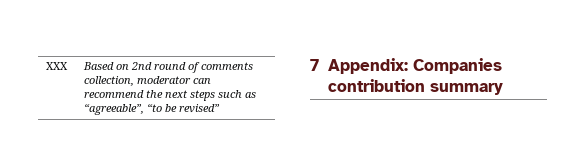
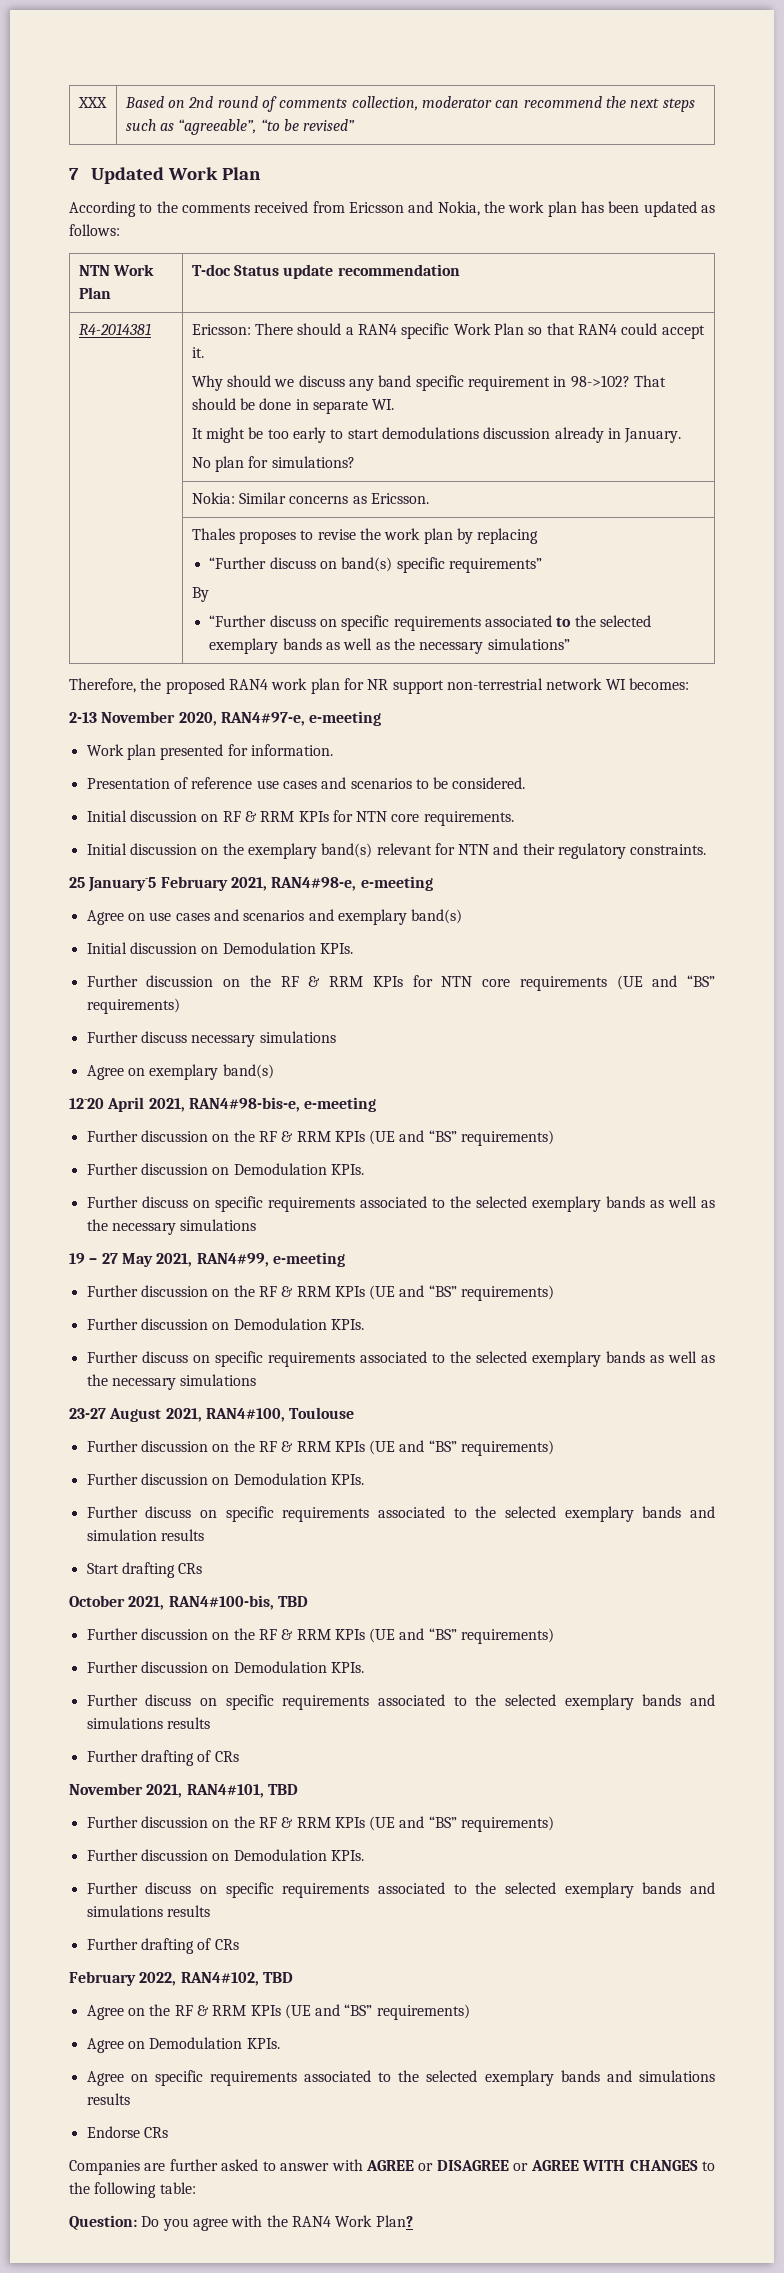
[327,58,502,74] [327,79,503,95] Appendix: Companies contribution summary -> [91,167,262,184] [69,201,716,217] [69,224,120,236] [78,264,155,276] [78,287,111,299] [191,264,460,279] [78,323,151,335] [191,323,705,339] [191,347,204,358] [191,375,666,391] [191,398,395,414] [191,427,682,443] [191,456,355,472] [191,492,430,504] [191,528,539,544] [209,557,542,573] [191,587,209,602] [209,615,651,631] [209,638,570,654] [69,678,689,694] [69,711,382,726] [86,744,333,760] [86,777,526,789] [86,810,514,826] [86,843,707,859] [69,876,433,892] [86,909,463,925] [86,942,353,954] [86,975,715,991] [86,998,180,1014] [86,1031,336,1047] [86,1064,274,1080] [69,1097,377,1112] [86,1130,555,1146] [86,1163,364,1175] [86,1196,716,1212] [86,1219,257,1235] [69,1252,345,1267] [86,1285,555,1301] [86,1318,364,1330] [86,1351,716,1367] [86,1374,257,1390] [69,1407,355,1422] [86,1440,555,1456] [86,1473,364,1485] [86,1506,715,1522] [86,1529,204,1541] [86,1562,203,1578] [69,1595,308,1610] [86,1628,555,1644] [86,1661,364,1673] [86,1694,715,1710] [86,1717,210,1729] [86,1750,239,1766] [69,1783,298,1798] [86,1816,555,1832] [86,1849,364,1861] [86,1882,715,1898] [86,1905,210,1917] [86,1938,239,1954] [69,1971,293,1986] [86,2004,470,2020] [86,2037,280,2053] [86,2070,715,2086] [86,2093,130,2105] [86,2126,168,2138] [69,2159,716,2175] [69,2182,196,2198] [69,2215,413,2231] Updated Work Plan // According to the comments received from Ericsson and Nokia, the work plan has been updated as follows: // NTN Work Plan | T-doc Status update recommendation // R4-2014381 | Ericsson: There should a RAN4 specific Work Plan so that RAN4 could accept it. // Why should we discuss any band specific requirement in 98->102? That should be done in separate WI. // It might be too early to start demodulations discussion already in January. // No plan for simulations? // | Nokia: Similar concerns as Ericsson. // | Thales proposes to revise the work plan by replacing // “Further discuss on band(s) specific requirements” // By // “Further discuss on specific requirements associated to the selected exemplary bands as well as the necessary simulations” // Therefore, the proposed RAN4 work plan for NR support non-terrestrial network WI becomes: // 2-13 November 2020, RAN4#97-e, e-meeting // Work plan presented for information. // Presentation of reference use cases and scenarios to be considered. // Initial discussion on RF & RRM KPIs for NTN core requirements. // Initial discussion on the exemplary band(s) relevant for NTN and their regulatory constraints. // 25 January-5 February 2021, RAN4#98-e, e-meeting // Agree on use cases and scenarios and exemplary band(s) // Initial discussion on Demodulation KPIs. // Further discussion on the RF & RRM KPIs for NTN core requirements (UE and “BS” requirements) // Further discuss necessary simulations // Agree on exemplary band(s) // 12-20 April 2021, RAN4#98-bis-e, e-meeting // Further discussion on the RF & RRM KPIs (UE and “BS” requirements) // Further discussion on Demodulation KPIs. // Further discuss on specific requirements associated to the selected exemplary bands as well as the necessary simulations // 19 – 27 May 2021, RAN4#99, e-meeting // Further discussion on the RF & RRM KPIs (UE and “BS” requirements) // Further discussion on Demodulation KPIs. // Further discuss on specific requirements associated to the selected exemplary bands as well as the necessary simulations // 23-27 August 2021, RAN4#100, Toulouse // Further discussion on the RF & RRM KPIs (UE and “BS” requirements) // Further discussion on Demodulation KPIs. // Further discuss on specific requirements associated to the selected exemplary bands and simulation results // Start drafting CRs // October 2021, RAN4#100-bis, TBD // Further discussion on the RF & RRM KPIs (UE and “BS” requirements) // Further discussion on Demodulation KPIs. // Further discuss on specific requirements associated to the selected exemplary bands and simulations results // Further drafting of CRs // November 2021, RAN4#101, TBD // Further discussion on the RF & RRM KPIs (UE and “BS” requirements) // Further discussion on Demodulation KPIs. // Further discuss on specific requirements associated to the selected exemplary bands and simulations results // Further drafting of CRs // February 2022, RAN4#102, TBD // Agree on the RF & RRM KPIs (UE and “BS” requirements) // Agree on Demodulation KPIs. // Agree on specific requirements associated to the selected exemplary bands and simulations results // Endorse CRs // Companies are further asked to answer with AGREE or DISAGREE or AGREE WITH CHANGES to the following table: // Question: Do you agree with the RAN4 Work Plan?

